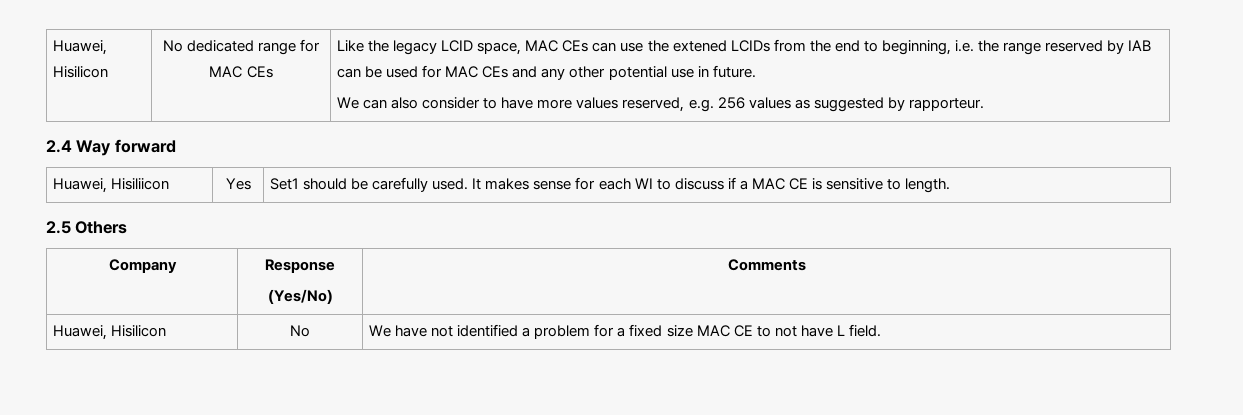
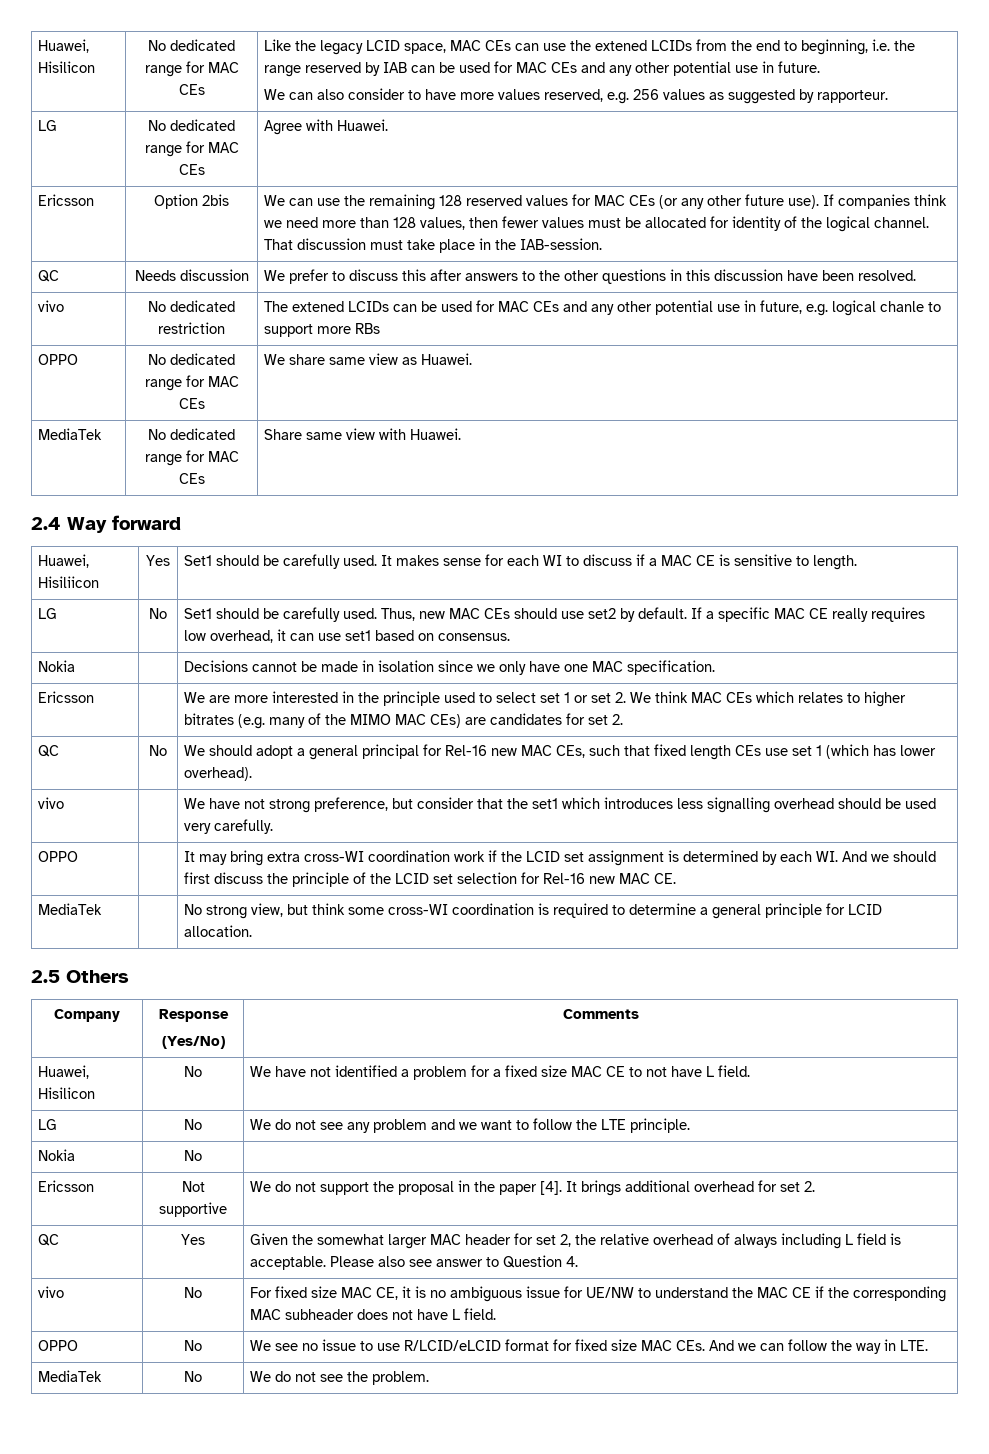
(984, 104) none -> [38,120,58,131] [148,119,235,131] [144,141,239,157] [178,164,205,175] [264,119,389,135] [38,194,95,206] [154,194,229,209] [264,194,948,210] [264,216,930,232] [264,238,603,253] [38,270,60,282] [134,269,249,281] [264,269,917,284] [38,300,65,312] [148,300,235,312] [158,322,225,334] [264,300,942,316] [264,323,381,337] [38,354,79,365] [148,353,235,365] [144,375,239,391] [178,398,205,409] [264,353,473,365] [38,428,103,440] [148,428,235,440] [144,450,239,466] [178,473,205,484] [264,428,462,440] // LG | No dedicated range for MAC CEs | Agree with Huawei. // Ericsson | Option 2bis | We can use the remaining 128 reserved values for MAC CEs (or any other future use). If companies think we need more than 128 values, then fewer values must be allocated for identity of the logical channel. That discussion must take place in the IAB-session. // QC | Needs discussion | We prefer to discuss this after answers to the other questions in this discussion have been resolved. // vivo | No dedicated restriction | The extened LCIDs can be used for MAC CEs and any other potential use in future, e.g. logical chanle to support more RBs // OPPO | No dedicated range for MAC CEs | We share same view as Huawei. // MediaTek | No dedicated range for MAC CEs | Share same view with Huawei.
(951, 185) none -> [38,608,58,619] [149,608,167,619] [184,607,926,622] [184,629,511,643] [38,660,76,672] [184,660,716,675] [38,691,95,703] [184,691,907,707] [184,713,624,729] [38,745,60,757] [149,745,167,756] [184,744,937,760] [184,767,253,781] [38,797,65,809] [184,797,937,813] [184,819,274,834] [38,851,79,862] [184,850,937,866] [184,872,677,887] [38,903,103,915] [184,903,883,919] [184,925,253,937] // LG | No | Set1 should be carefully used. Thus, new MAC CEs should use set2 by default. If a specific MAC CE really requires low overhead, it can use set1 based on consensus. // Nokia | | Decisions cannot be made in isolation since we only have one MAC specification. // Ericsson | | We are more interested in the principle used to select set 1 or set 2. We think MAC CEs which relates to higher bitrates (e.g. many of the MIMO MAC CEs) are candidates for set 2. // QC | No | We should adopt a general principal for Rel-16 new MAC CEs, such that fixed length CEs use set 1 (which has lower overhead). // vivo | | We have not strong preference, but consider that the set1 which introduces less signalling overhead should be used very carefully. // OPPO | | It may bring extra cross-WI coordination work if the LCID set assignment is determined by each WI. And we should first discuss the principle of the LCID set selection for Rel-16 new MAC CE. // MediaTek | | No strong view, but think some cross-WI coordination is required to determine a general principle for LCID allocation.
(881, 330) none -> [38,1119,58,1130] [184,1119,202,1130] [250,1118,691,1133] [38,1149,76,1161] [184,1150,202,1161] [38,1180,95,1192] [181,1181,205,1192] [159,1202,227,1217] [250,1180,816,1196] [38,1234,60,1246] [181,1234,205,1245] [250,1233,902,1249] [250,1255,579,1270] [38,1286,65,1298] [184,1287,202,1298] [250,1286,947,1302] [250,1308,497,1320] [38,1340,79,1351] [184,1340,202,1351] [250,1339,929,1354] [38,1370,103,1382] [184,1371,202,1382] [250,1371,430,1385] // LG | No | We do not see any problem and we want to follow the LTE principle. // Nokia | No | // Ericsson | Not supportive | We do not support the proposal in the paper [4]. It brings additional overhead for set 2. // QC | Yes | Given the somewhat larger MAC header for set 2, the relative overhead of always including L field is acceptable. Please also see answer to Question 4. // vivo | No | For fixed size MAC CE, it is no ambiguous issue for UE/NW to understand the MAC CE if the corresponding MAC subheader does not have L field. // OPPO | No | We see no issue to use R/LCID/eLCID format for fixed size MAC CEs. And we can follow the way in LTE. // MediaTek | No | We do not see the problem.

